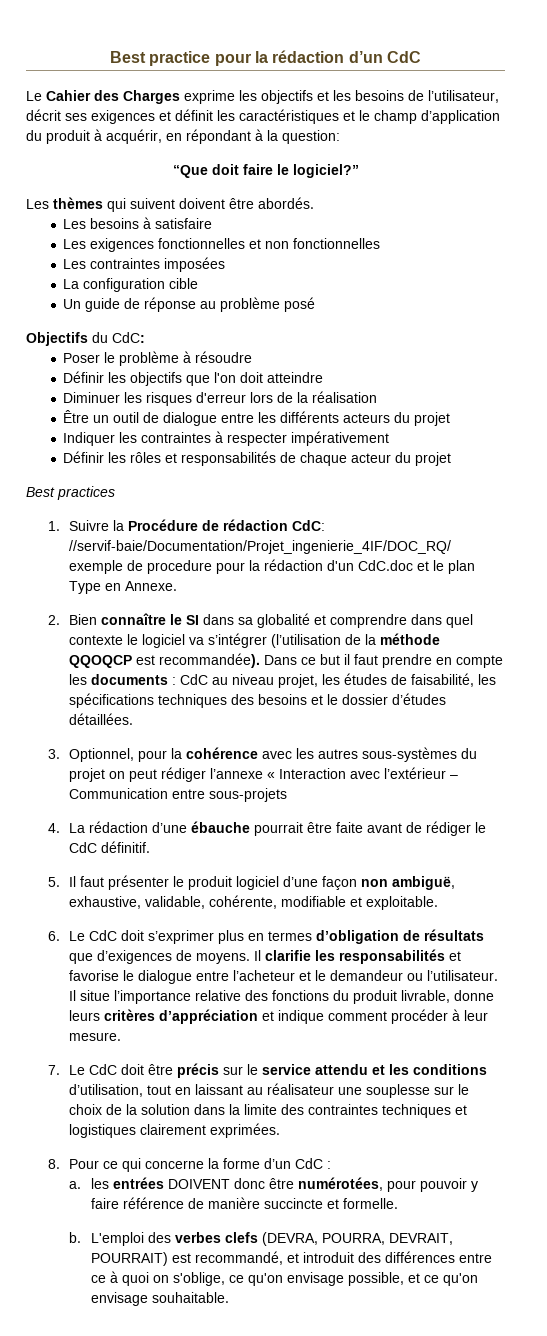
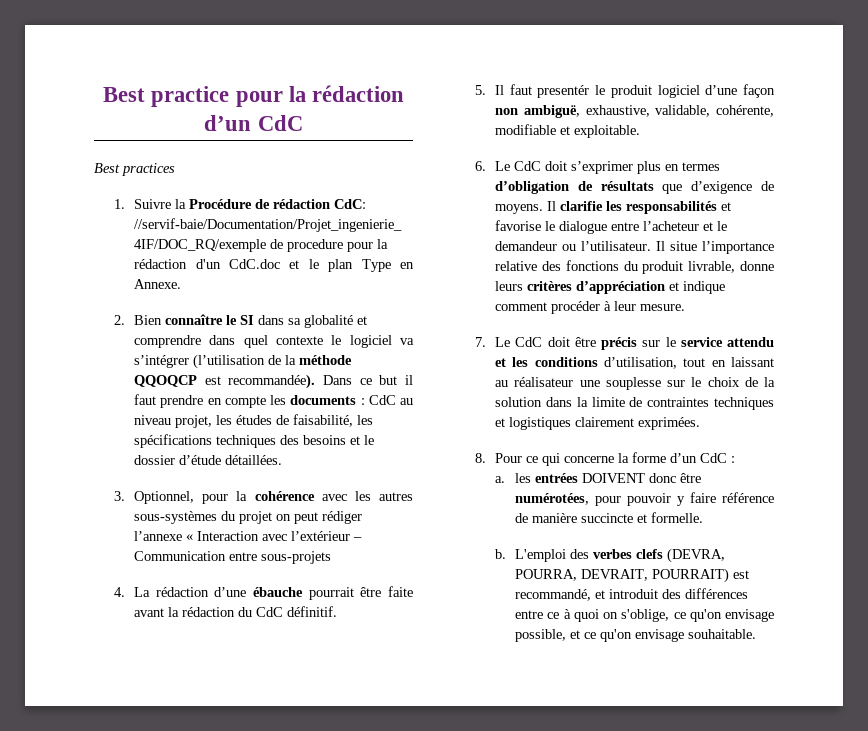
[26,90,499,104] [26,109,500,124] [26,129,340,144] [172,164,359,178] [26,197,314,212] [63,217,213,229] [63,238,381,252] [63,257,226,272] [63,278,199,292] [63,297,316,312] [26,332,145,346] [63,351,253,366] [63,371,324,386] [63,391,378,406] [63,410,451,426] [63,431,390,446] [63,451,452,466] // Le Cahier des Charges exprime les objectifs et les besoins de l’utilisateur, décrit ses exigences et définit les caractéristiques et le champ d’application du produit à acquérir, en répondant à la question: // “Que doit faire le logiciel?” // Les thèmes qui suivent doivent être abordés. // Les besoins à satisfaire // Les exigences fonctionnelles et non fonctionnelles // Les contraintes imposées // La configuration cible // Un guide de réponse au problème posé // Objectifs du CdC: // Poser le problème à résoudre // Définir les objectifs que l'on doit atteindre // Diminuer les risques d'erreur lors de la réalisation // Être un outil de dialogue entre les différents acteurs du projet // Indiquer les contraintes à respecter impérativement // Définir les rôles et responsabilités de chaque acteur du projet -> (303, 123) none
[392,693,447,705] d’études -> [179,455,222,465] d’étude
[406,821,487,836] de rédiger le -> [168,607,253,617] la rédaction du
[108,875,170,890] présenter -> [537,85,590,98] presentér
[97,950,173,964] d’exigences -> [691,181,753,194] d’exigence
[281,1104,305,1115] des -> [629,397,643,407] de

